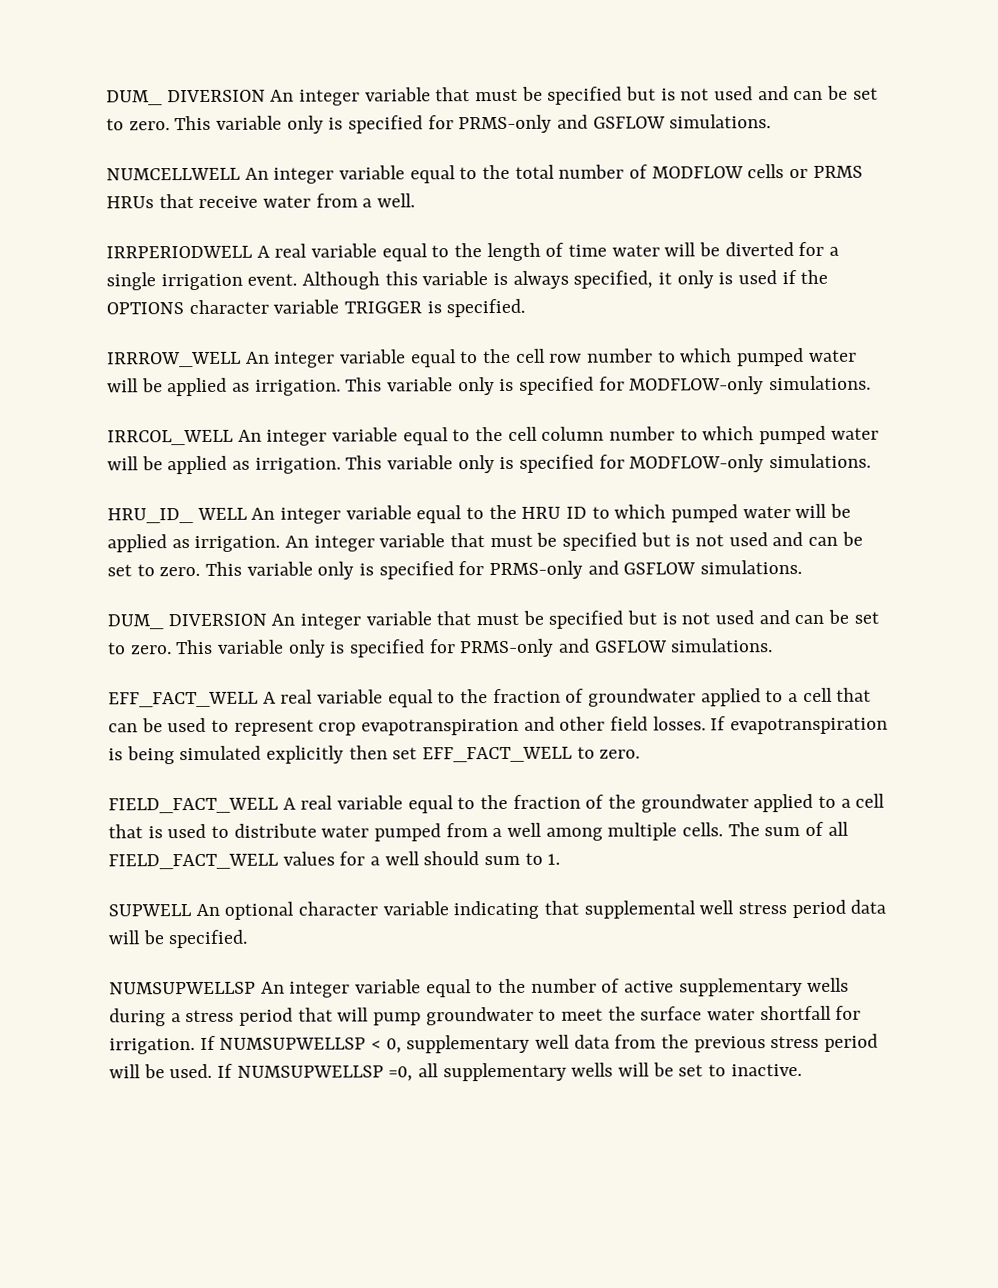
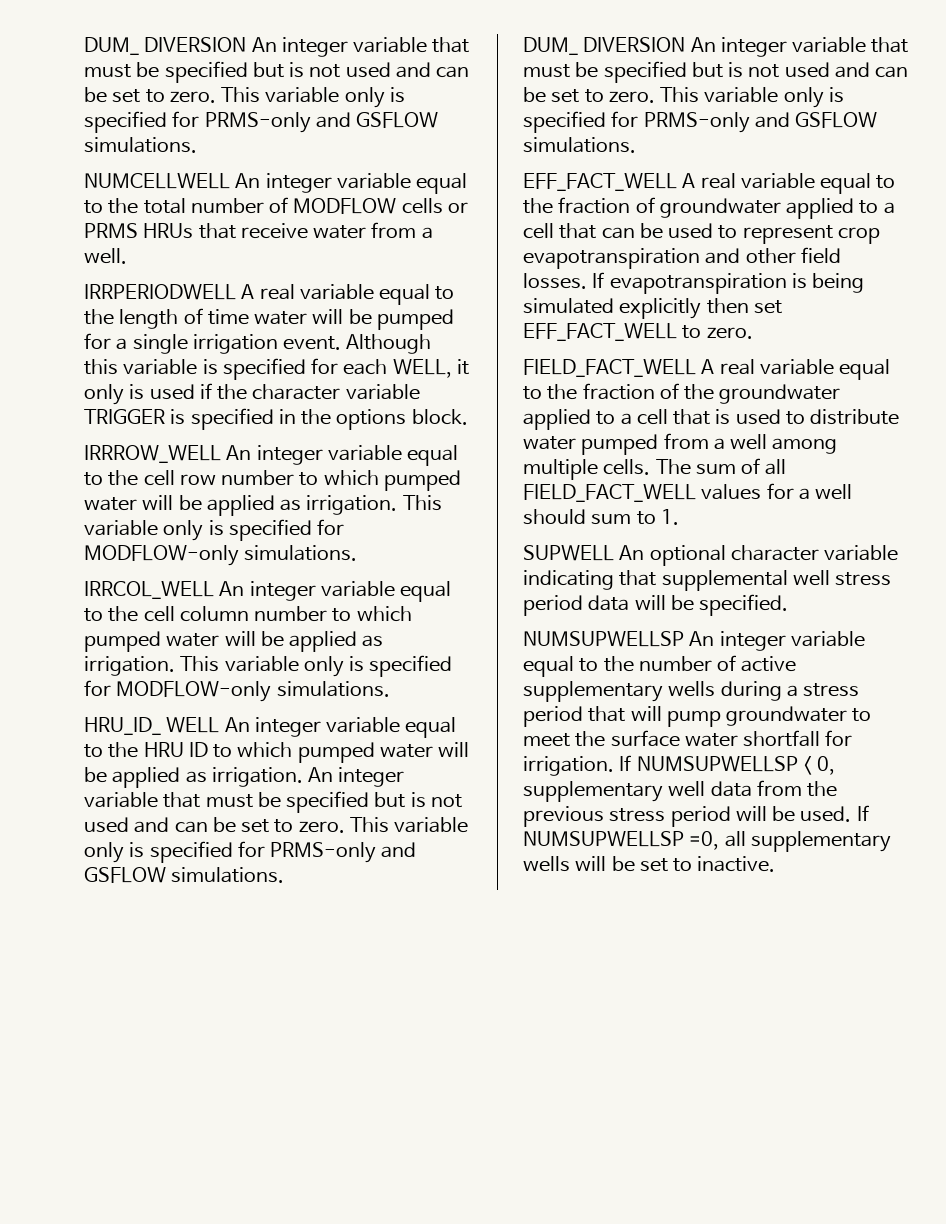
[724,242,794,257] diverted -> [376,309,454,330] pumped
[512,270,654,289] always specified, -> [222,358,452,380] specified for each WELL,
[106,302,184,315] OPTIONS -> (248, 392) none
[446,298,526,318] specified. -> [190,408,468,430] specified in the options block.

